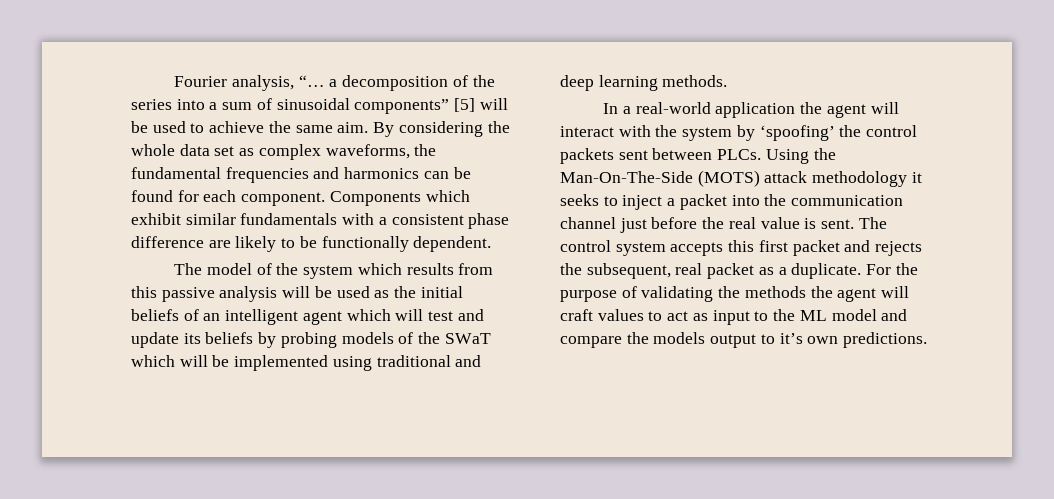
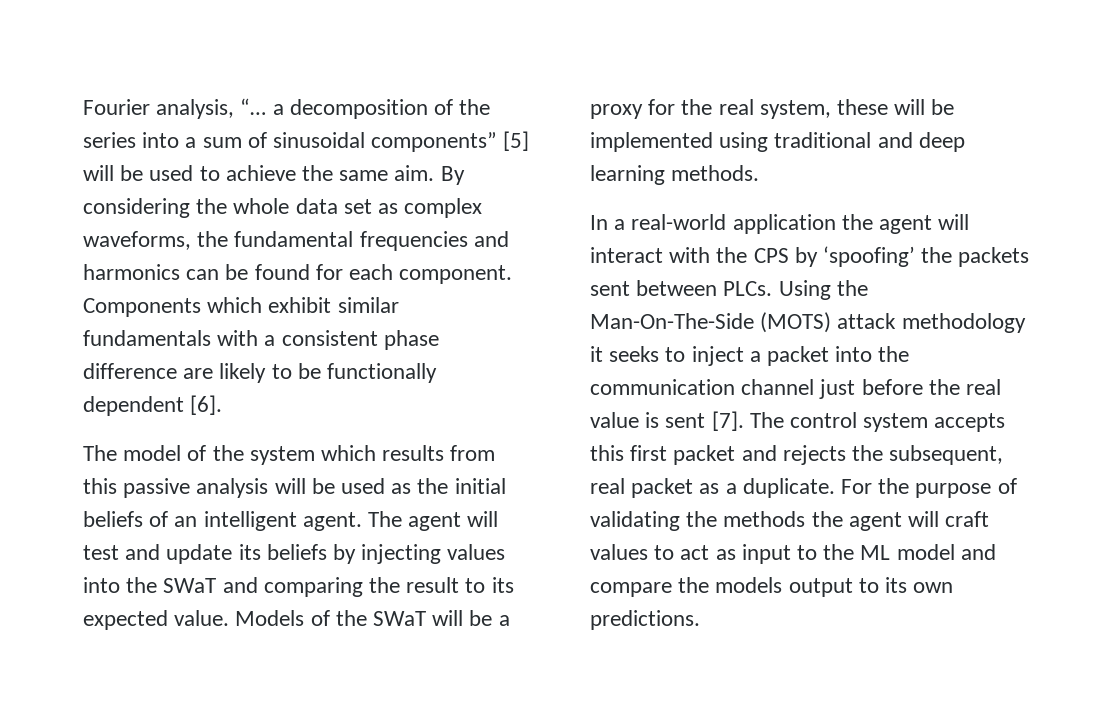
[413,236,492,252] dependent. -> [83,395,223,416] dependent [6].
[302,309,391,325] agent which -> [302,511,462,531] agent. The agent
[280,332,491,348] [131,355,175,367] probing models of the SWaT which -> [361,544,506,564] [83,577,514,597] [83,610,510,630] [590,99,889,119] injecting values into the SWaT and comparing the result to its expected value. Models of the SWaT will be a proxy for the real system, these
[682,127,733,141] system -> [753,248,789,263] CPS
[866,125,918,137] control -> (953, 255) none
[821,219,855,229] sent. -> [665,411,744,431] sent [7].
[779,333,803,344] it’s -> [885,577,908,593] its

